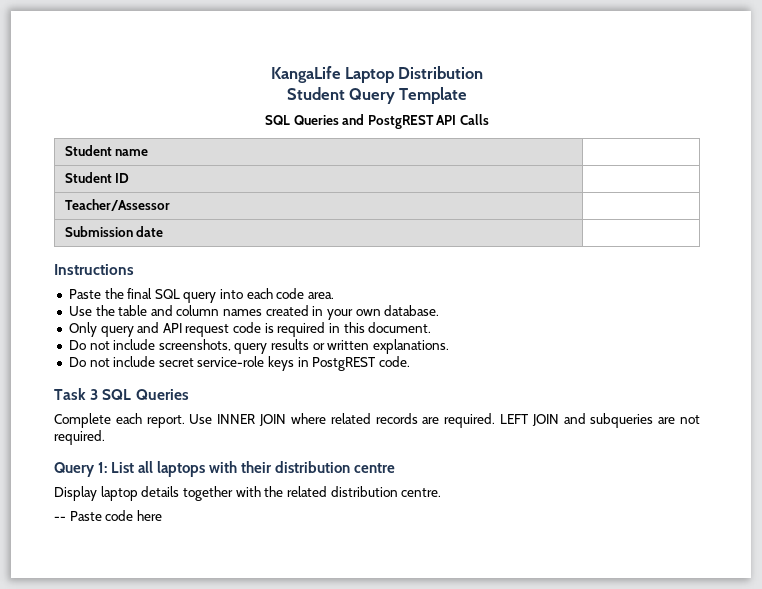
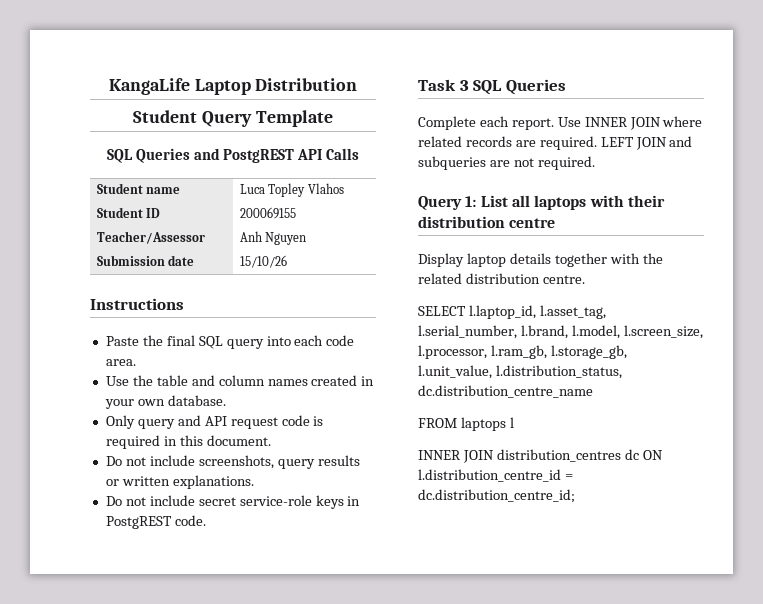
(149, 152) none -> [239,183,344,197] Luca Topley Vlahos
(130, 178) none -> [239,207,296,219] 200069155
(170, 205) none -> [239,231,307,245] Anh Nguyen
(164, 231) none -> [239,255,287,268] 15/10/26
[54,510,162,521] -- Paste code here -> [418,305,606,319] [418,325,703,339] [418,345,627,359] [418,365,622,379] [418,385,593,398] [418,417,514,431] [418,449,663,463] [418,469,573,482] [418,489,575,503] SELECT l.laptop_id, l.asset_tag, l.serial_number, l.brand, l.model, l.screen_size, l.processor, l.ram_gb, l.storage_gb, l.unit_value, l.distribution_status, dc.distribution_centre_name // FROM laptops l // INNER JOIN distribution_centres dc ON l.distribution_centre_id = dc.distribution_centre_id;

